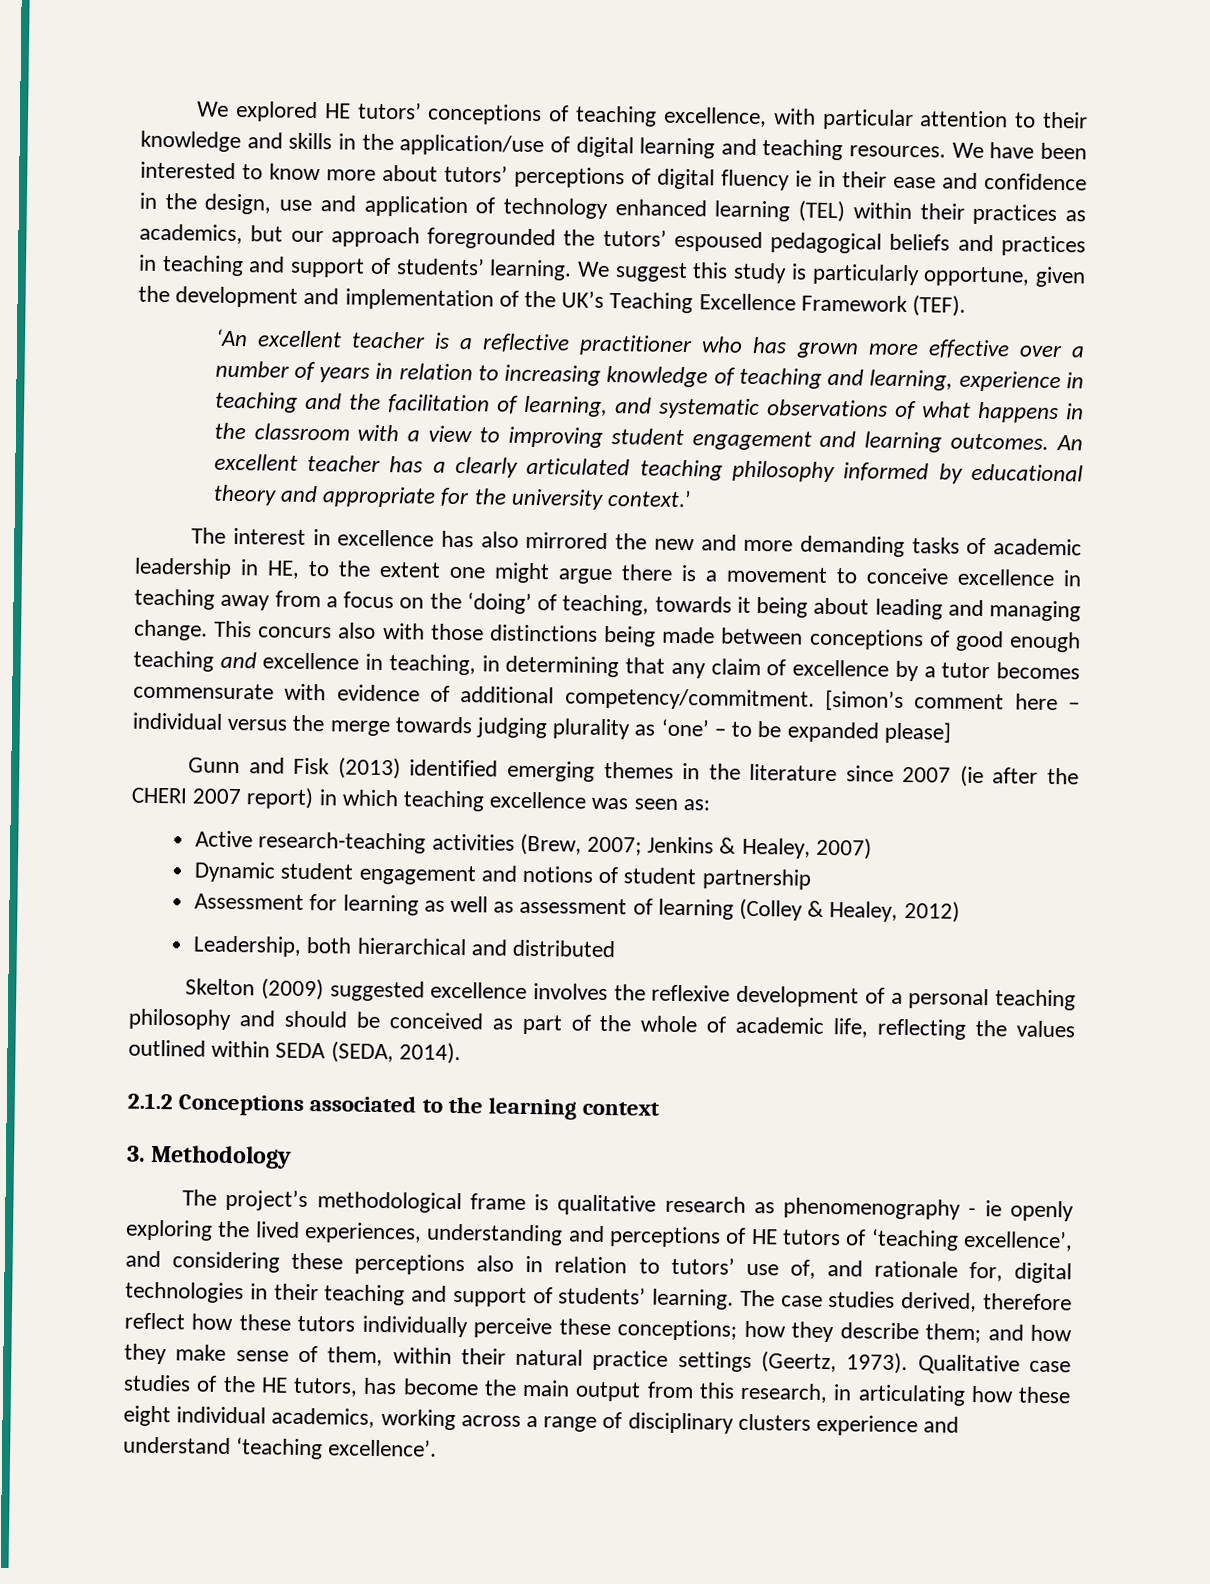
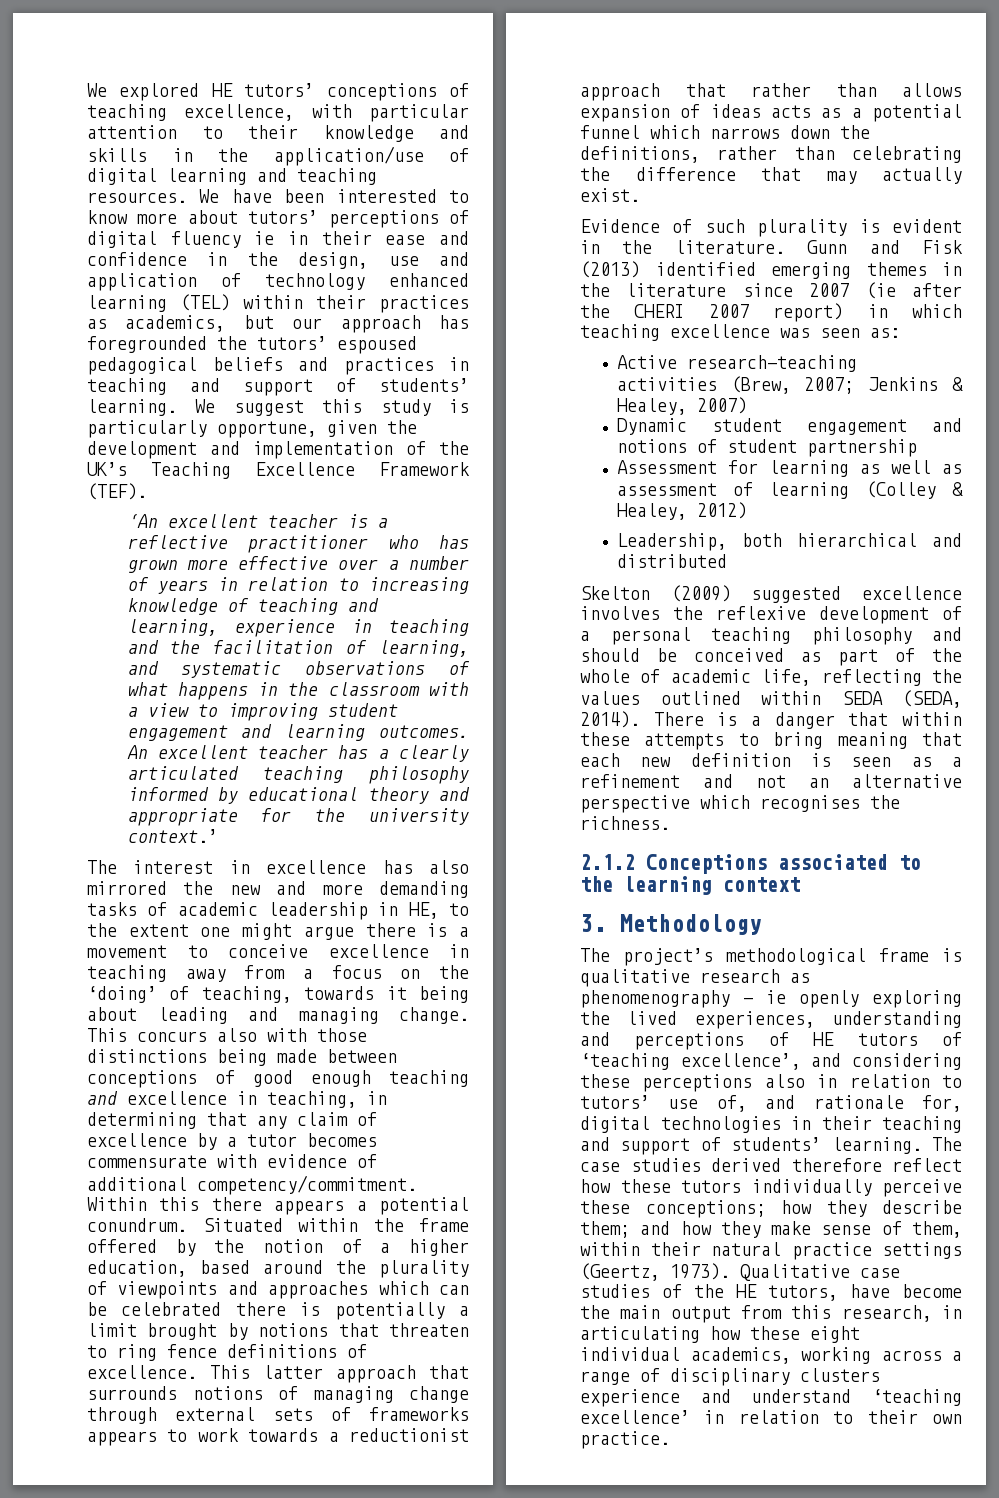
(420, 237) none -> [439,315,469,329] has
[824,689,1080,711] [132,712,951,744] [simon’s comment here – individual versus the merge towards judging plurality as ‘one’ – to be expanded please] // -> [87,1197,469,1215] [87,1218,469,1232] [87,1239,469,1256] [87,1260,469,1278] [87,1281,469,1299] [87,1302,469,1320] [87,1323,469,1340] [87,1344,367,1361] [87,1365,469,1383] [87,1386,469,1403] [87,1407,469,1424] [87,1428,469,1446] [580,83,962,101] [580,104,962,122] [580,125,870,139] [580,146,962,163] [580,167,962,184] [580,188,640,202] [580,219,962,237] [580,240,785,254] Within this there appears a potential conundrum. Situated within the frame offered by the notion of a higher education, based around the plurality of viewpoints and approaches which can be celebrated there is potentially a limit brought by notions that threaten to ring fence definitions of excellence. This latter approach that surrounds notions of managing change through external sets of frameworks appears to work towards a reductionist approach that rather than allows expansion of ideas acts as a potential funnel which narrows down the definitions, rather than celebrating the difference that may actually exist. // Evidence of such plurality is evident in the literature.
(461, 1053) none -> [653,712,962,729] [580,732,962,750] [580,753,962,767] [580,774,962,788] [580,795,900,813] [580,816,670,830] There is a danger that within these attempts to bring meaning that each new definition is seen as a refinement and not an alternative perspective which recognises the richness.
[901,1292,978,1313] derived, -> [711,1158,781,1172] derived
[363,1377,398,1395] has -> [850,1284,890,1298] have
[328,1438,438,1457] excellence’. -> [580,1410,962,1424] [580,1431,670,1449] excellence’ in relation to their own practice.

